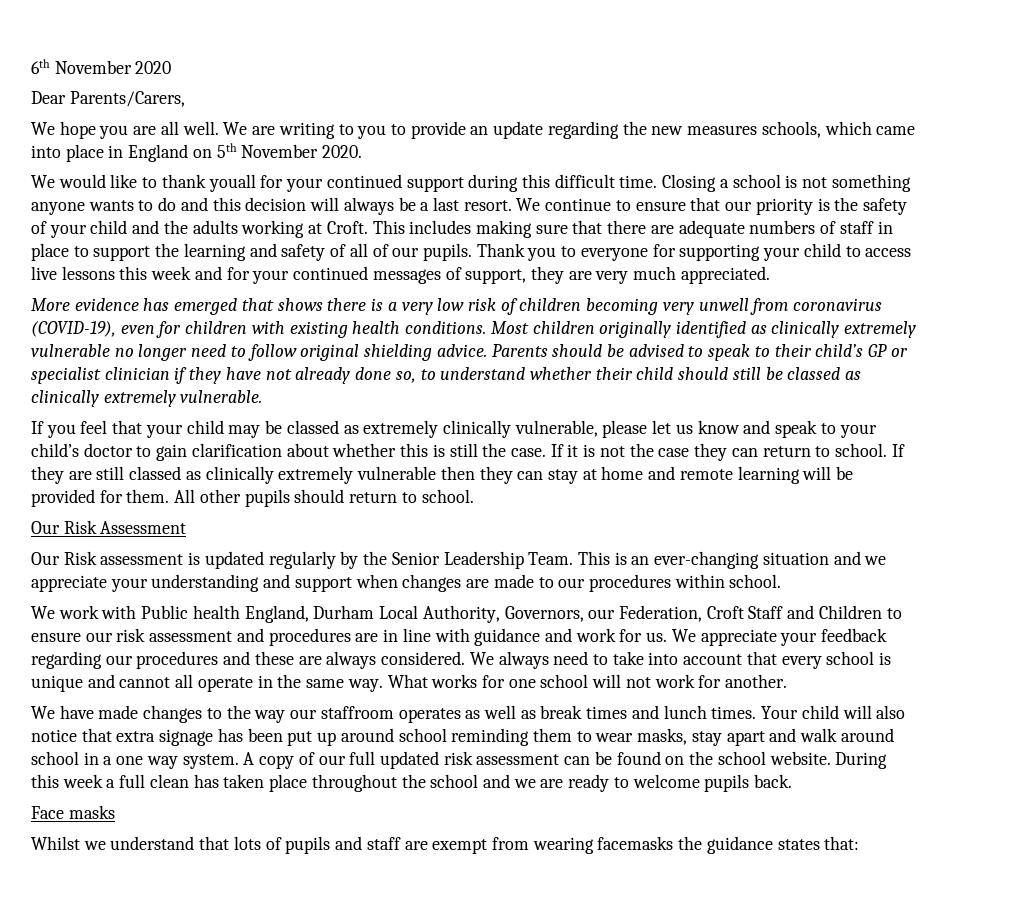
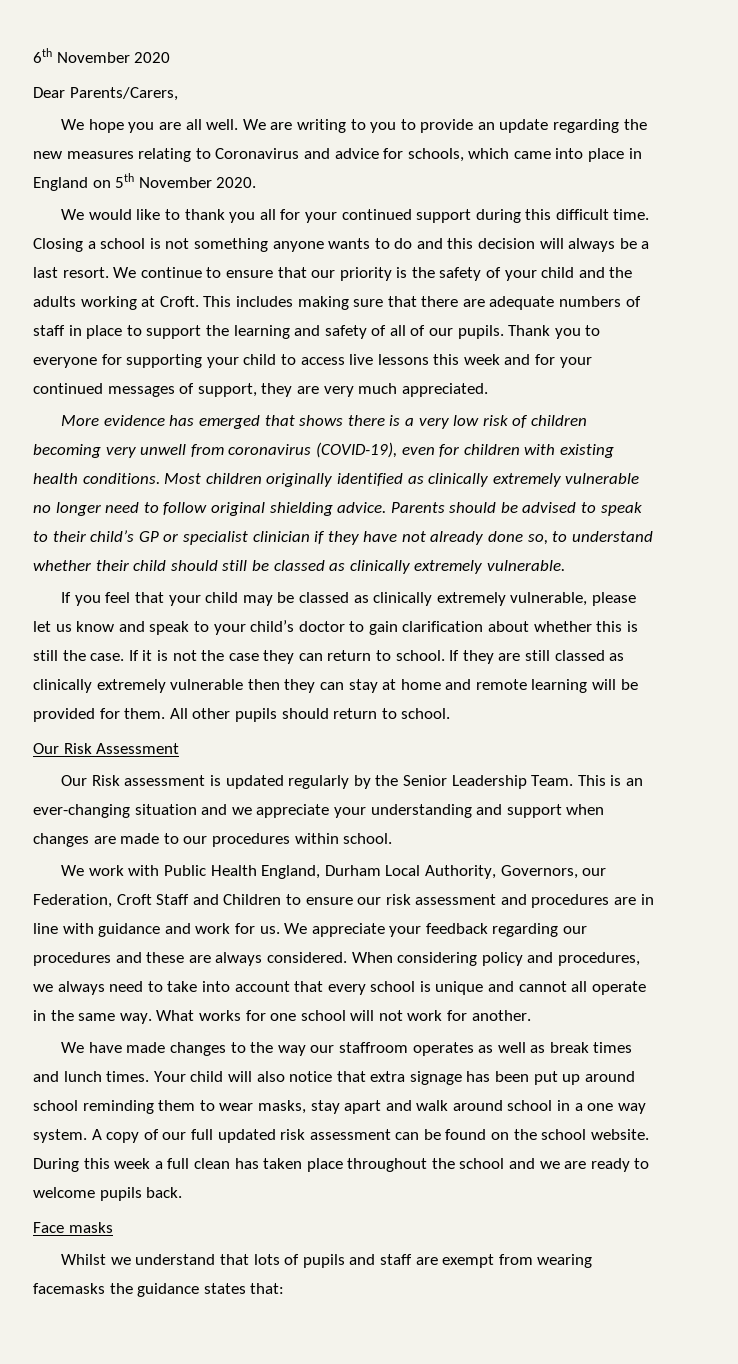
(758, 130) none -> [138,148,404,162] relating to Coronavirus and advice for
[208,174,256,192] youall -> [229,209,276,223] you all
[363,420,511,438] extremely clinically -> [373,592,506,606] clinically extremely
[192,605,240,619] health -> [210,865,257,876] Health
[469,652,494,665] We -> [351,952,640,966] [33,984,53,992] When considering policy and procedures, we

